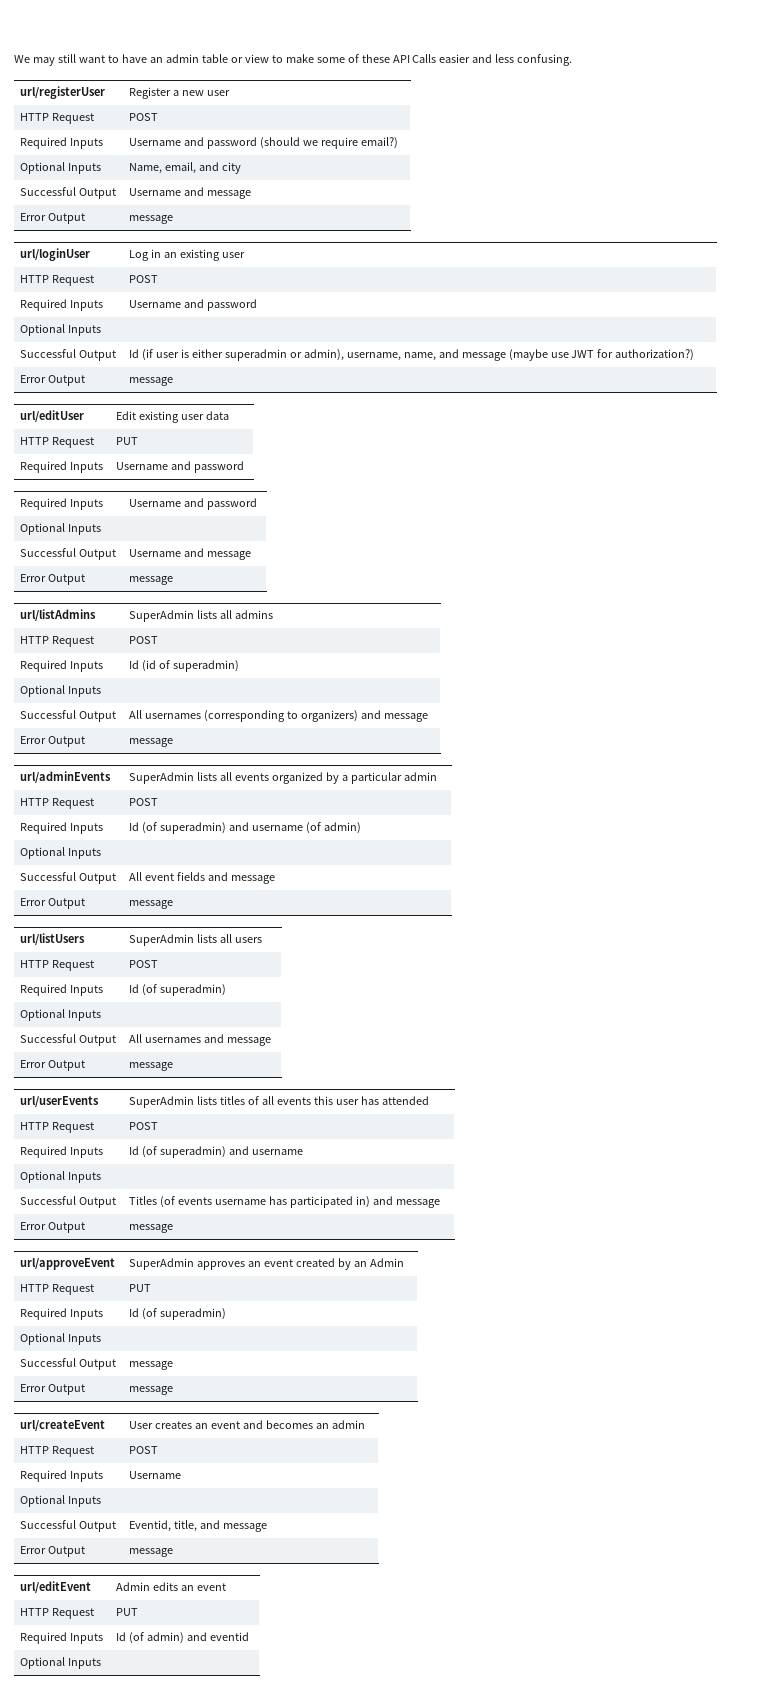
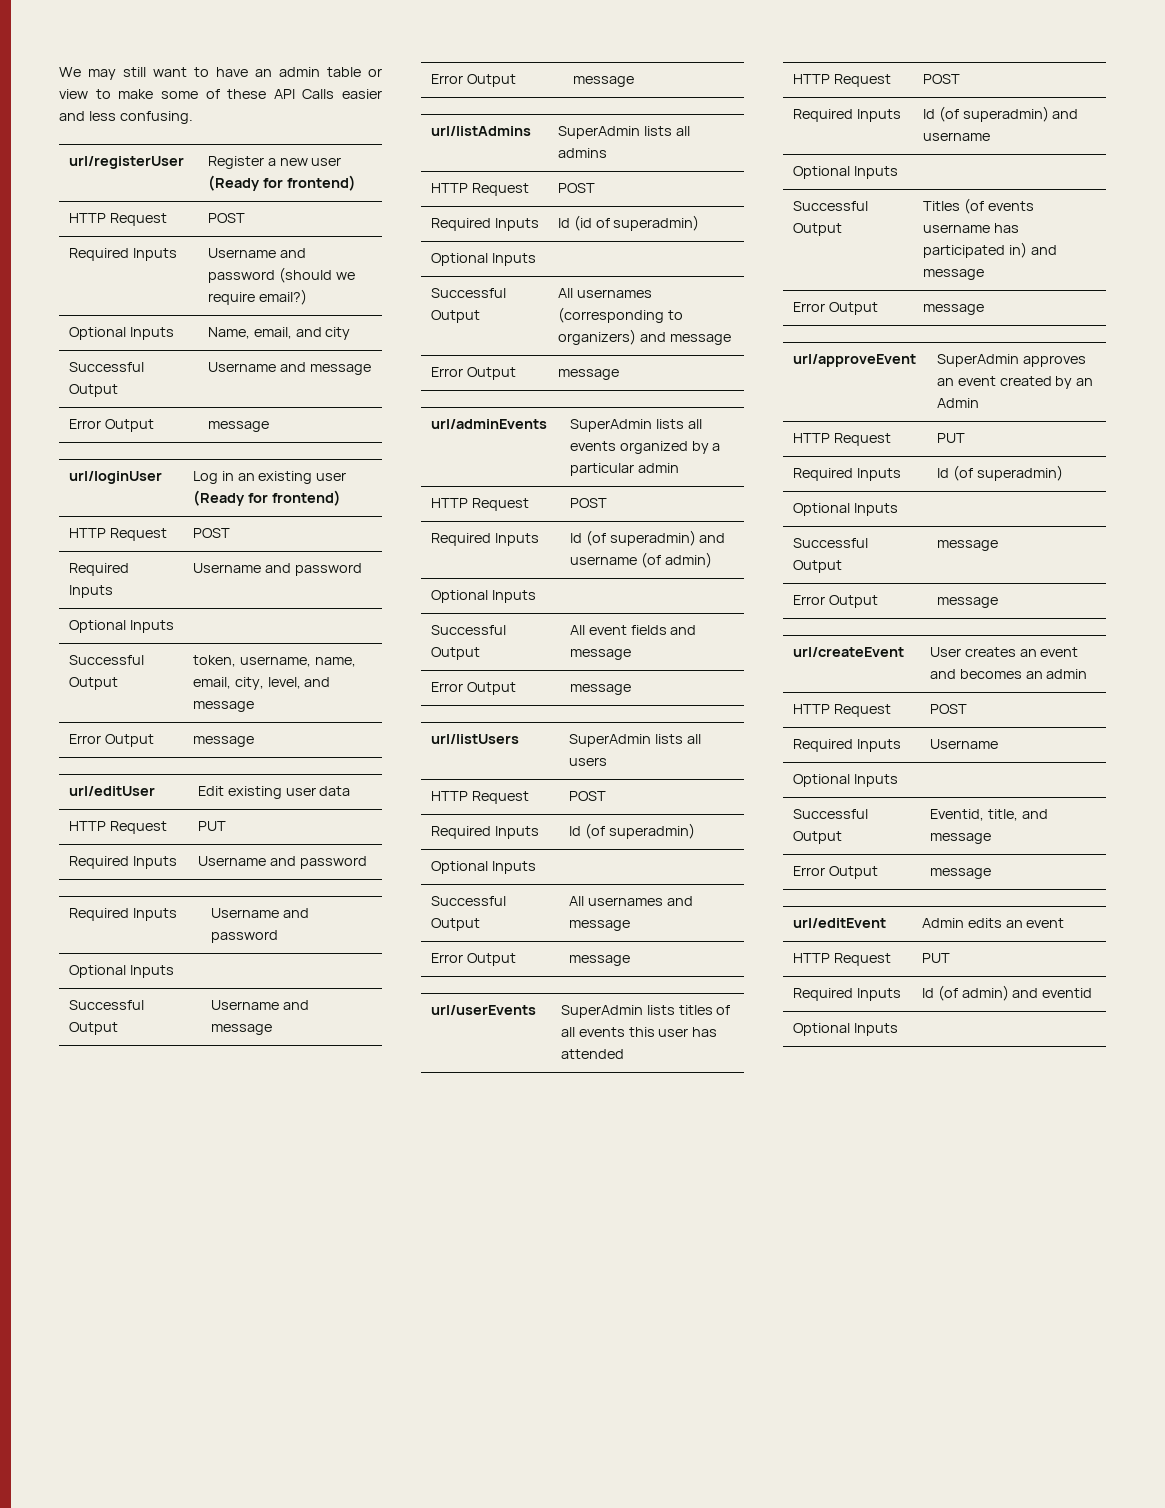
(230, 93) none -> [207,175,356,191] (Ready for frontend)
(245, 255) none -> [192,490,341,506] (Ready for frontend)
[128,349,695,361] Id (if user is either superadmin or admin), username, name, and message (maybe use JWT for authorization?) -> [192,655,356,667] [192,677,331,690] [192,701,254,712] token, username, name, email, city, level, and message

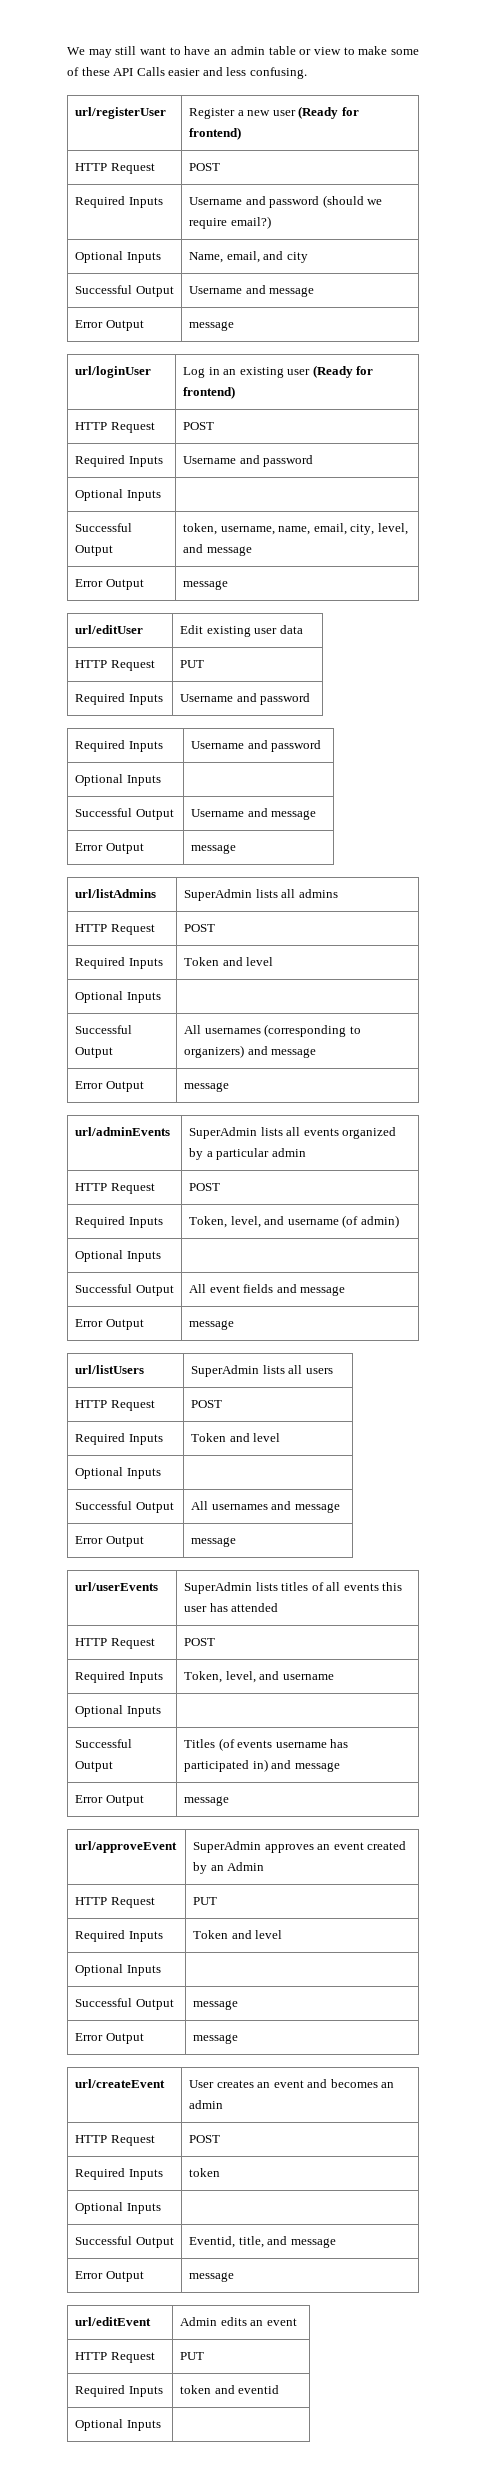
[557,215,700,231] Id (id of superadmin) -> [184,957,274,966] Token and level
[569,530,696,546] Id (of superadmin) -> [189,1216,261,1228] Token, level,
[568,823,695,839] Id (of superadmin) -> [191,1433,281,1442] Token and level
[922,106,1049,122] Id (of superadmin) -> [184,1671,256,1683] Token, level,
[936,465,1063,481] Id (of superadmin) -> [193,1930,283,1939] Token and level
[929,739,998,749] Username -> [189,2168,221,2177] token
[921,985,1009,1001] Id (of admin) -> [180,2385,212,2394] token

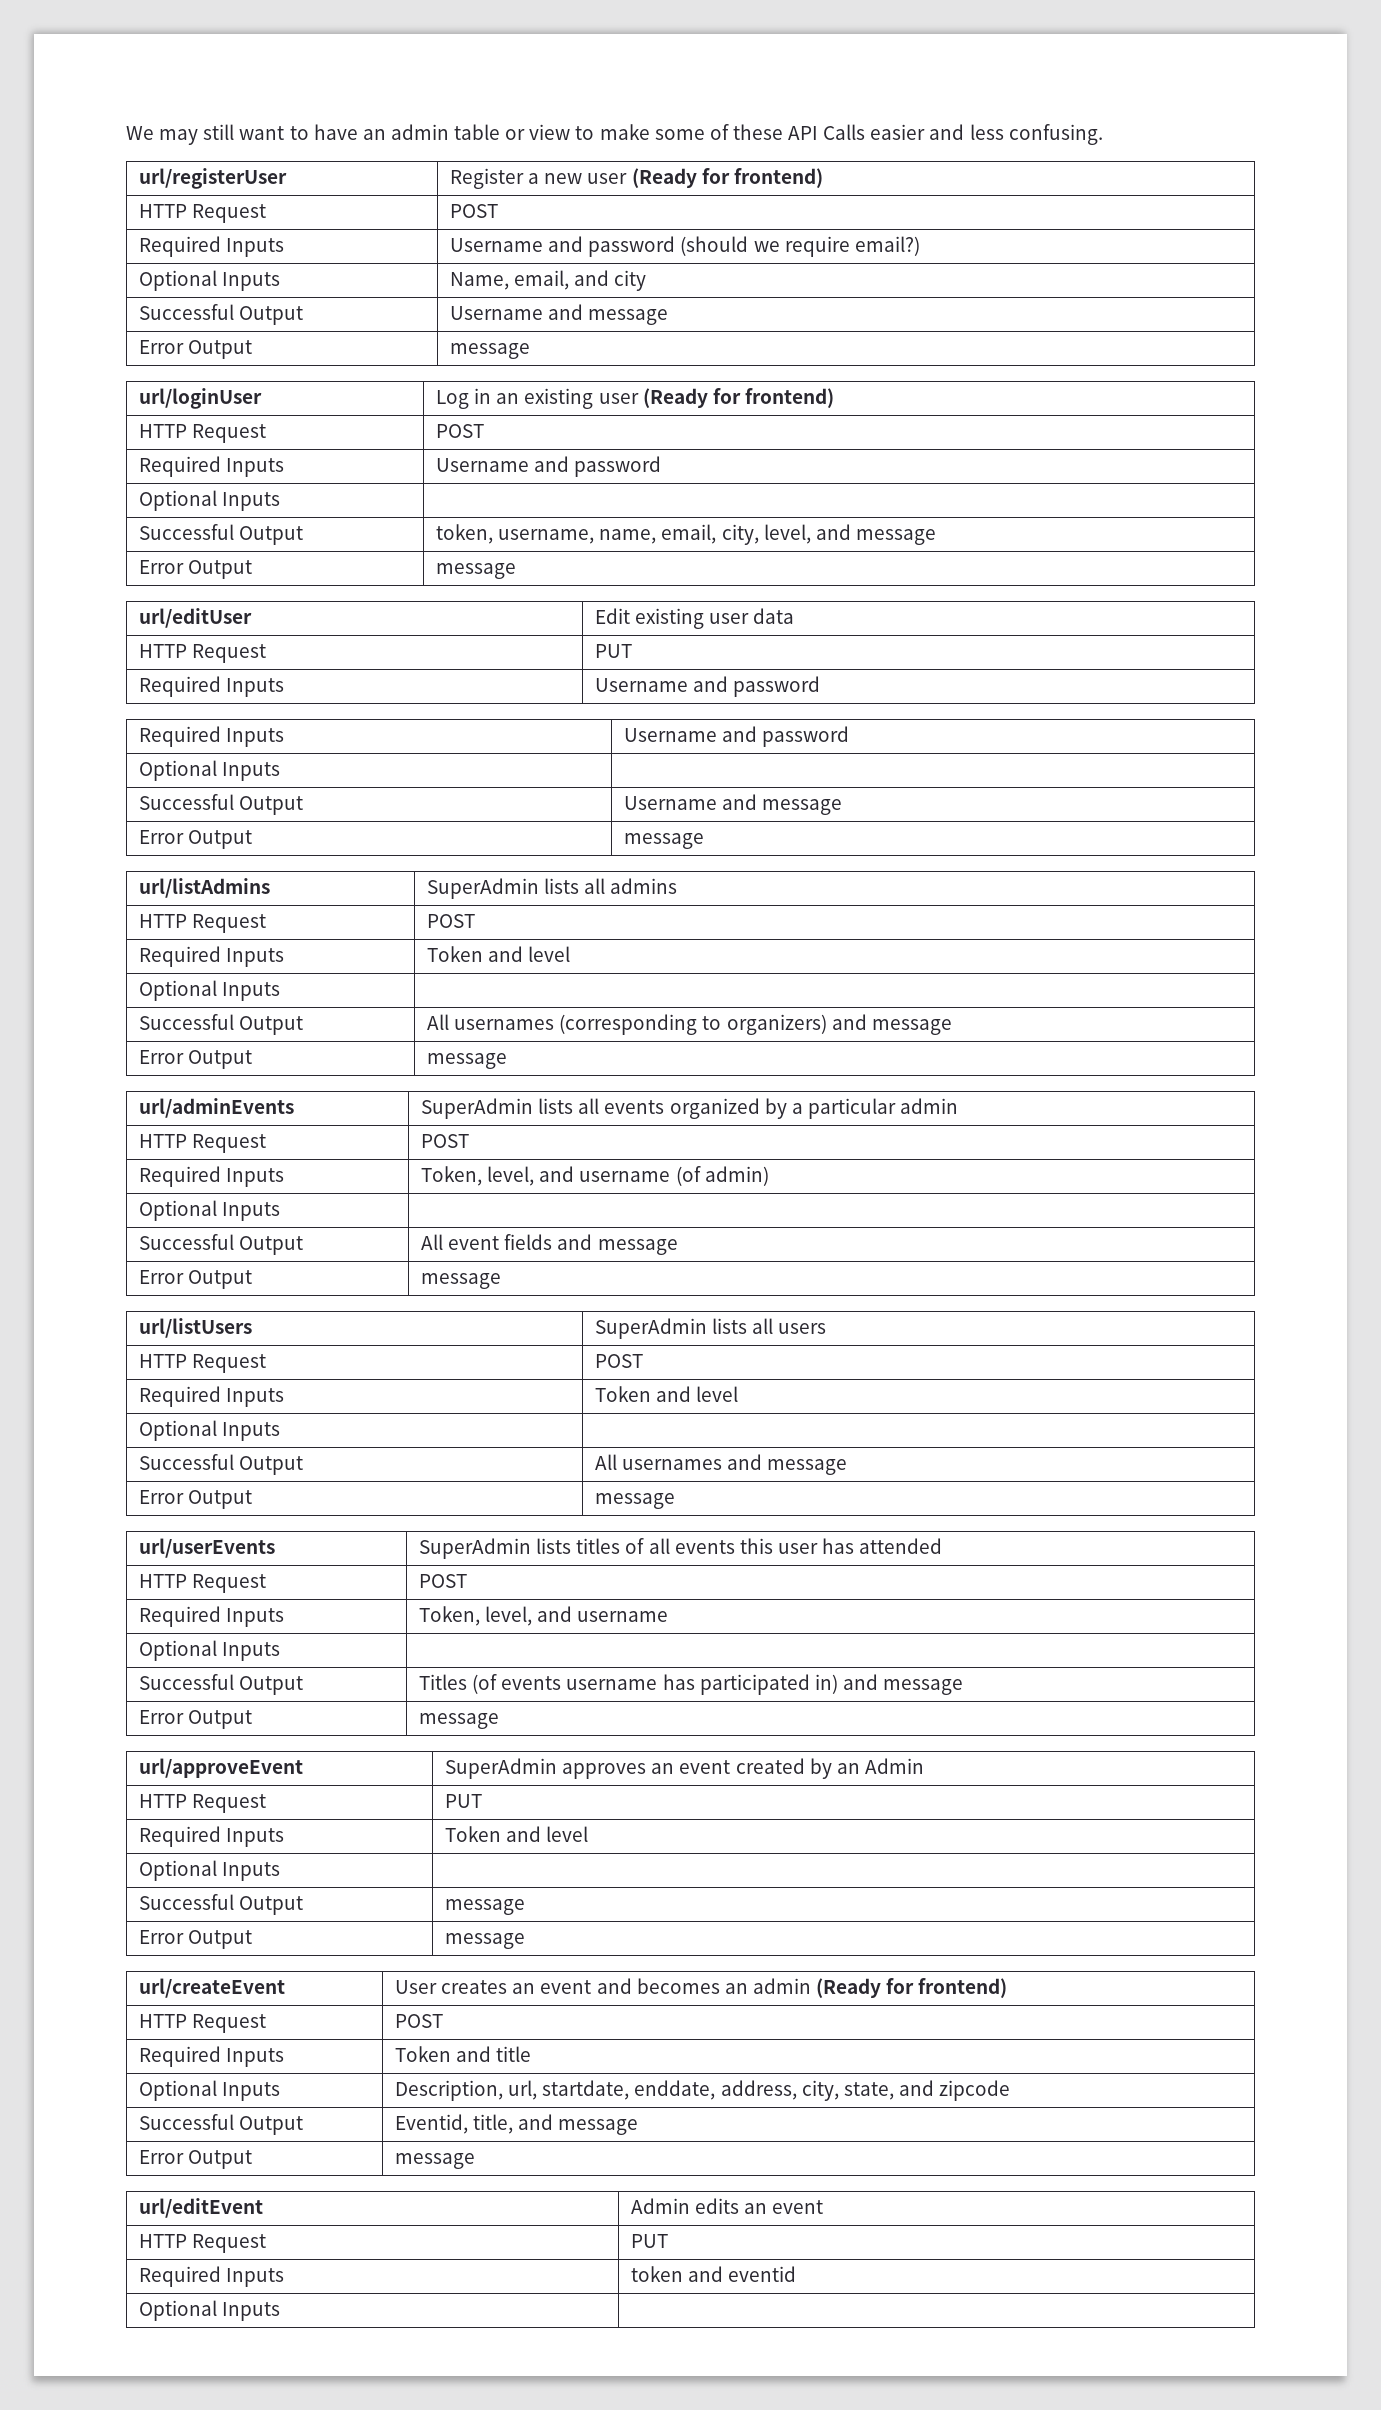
[75,2135,155,2146] [189,2135,221,2143] [75,2168,163,2180] [189,2168,221,2177] [75,2202,161,2214] // HTTP Request | POST // Required Inputs | token // Optional Inputs | -> [816,1978,1008,1998] [139,2014,267,2033] [395,2014,444,2028] [139,2046,285,2067] [395,2046,532,2062] [139,2080,281,2101] [395,2080,1011,2101] (Ready for frontend) // HTTP Request | POST // Required Inputs | Token and title // Optional Inputs | Description, url, startdate, enddate, address, city, state, and zipcode

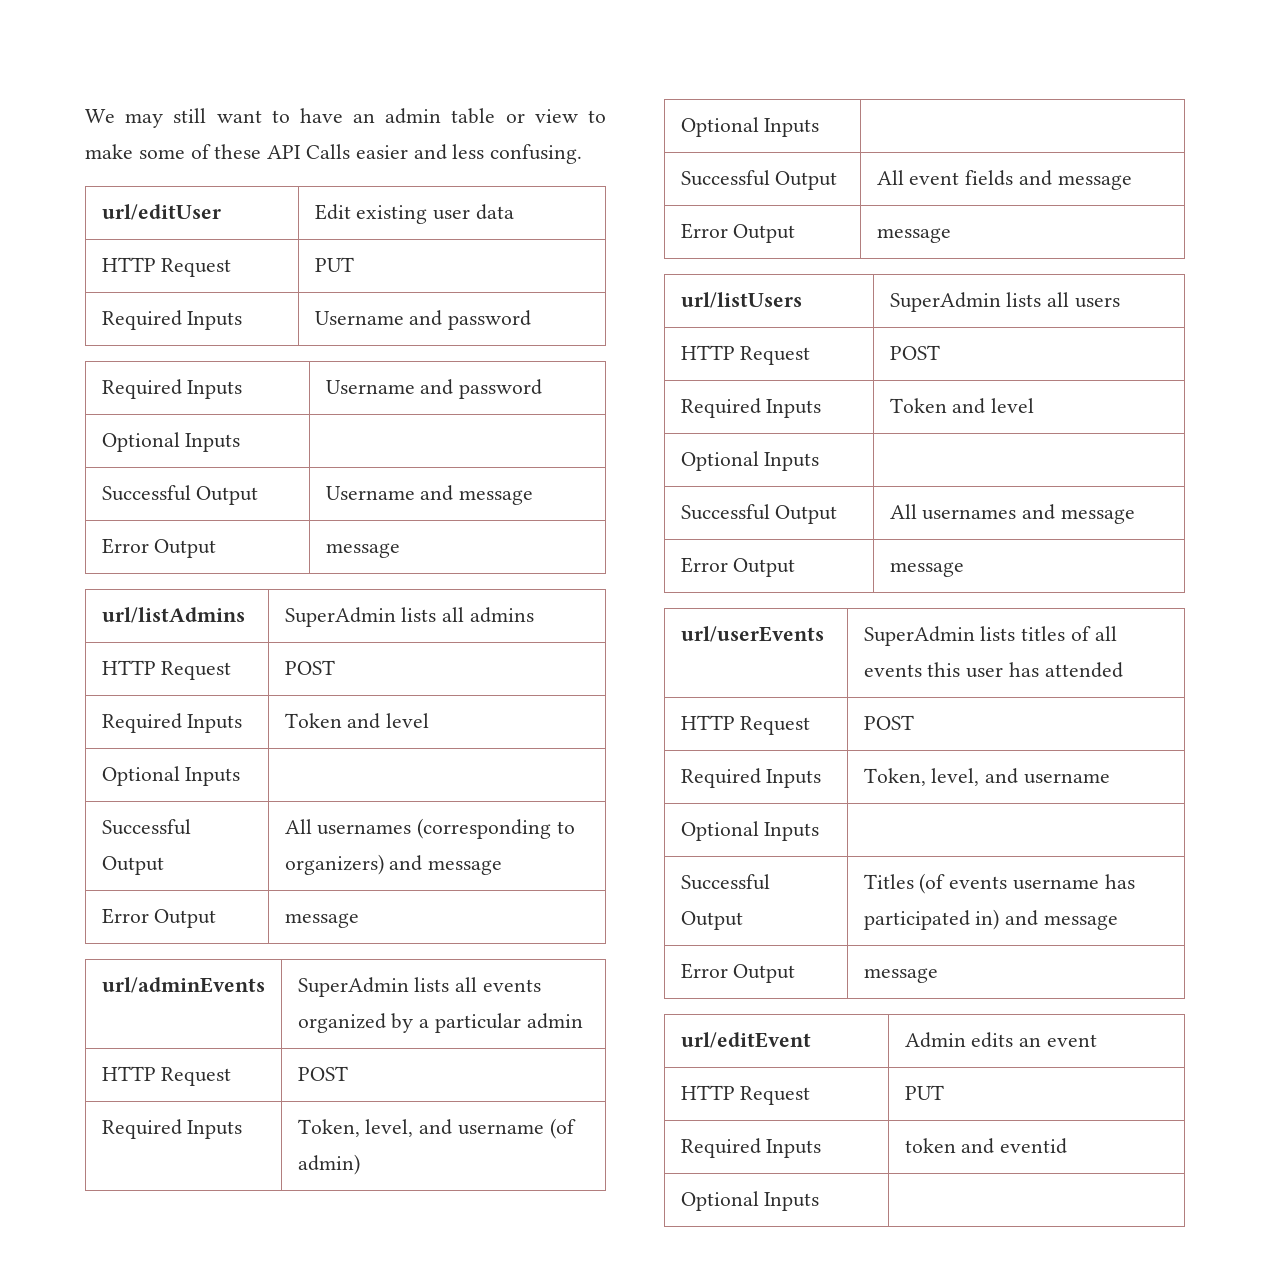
[139,168,288,189] [450,168,823,189] [139,204,267,223] [450,204,499,218] [139,236,285,257] [450,236,920,257] [139,270,281,291] [450,270,647,291] [139,304,304,325] [450,304,669,325] [139,340,253,359] [450,343,531,359] [139,388,263,409] [436,388,835,409] [139,424,267,443] [436,424,485,438] [139,456,285,477] [436,456,662,477] [139,490,281,511] [139,524,304,545] [436,524,937,545] [139,560,253,579] [436,563,517,579] // url/registerUser | Register a new user (Ready for frontend) // HTTP Request | POST // Required Inputs | Username and password (should we require email?) // Optional Inputs | Name, email, and city // Successful Output | Username and message // Error Output | message // url/loginUser | Log in an existing user (Ready for frontend) // HTTP Request | POST // Required Inputs | Username and password // Optional Inputs | // Successful Output | token, username, name, email, city, level, and message // Error Output | message -> (583, 154) none
[139,1758,304,1778] [445,1758,925,1779] [139,1794,267,1813] [445,1794,483,1808] [139,1826,285,1847] [445,1826,589,1842] [139,1860,281,1881] [139,1894,304,1915] [445,1899,526,1915] [139,1930,253,1949] [445,1933,526,1949] [139,1978,286,1998] [395,1978,1008,1998] [139,2014,267,2033] [395,2014,444,2028] [139,2046,285,2067] [395,2046,532,2062] [139,2080,281,2101] [395,2080,1011,2101] [139,2114,304,2135] [395,2114,639,2135] [139,2150,253,2169] [395,2153,476,2169] // url/approveEvent | SuperAdmin approves an event created by an Admin // HTTP Request | PUT // Required Inputs | Token and level // Optional Inputs | // Successful Output | message // Error Output | message // url/createEvent | User creates an event and becomes an admin (Ready for frontend) // HTTP Request | POST // Required Inputs | Token and title // Optional Inputs | Description, url, startdate, enddate, address, city, state, and zipcode // Successful Output | Eventid, title, and message // Error Output | message -> (938, 975) none

